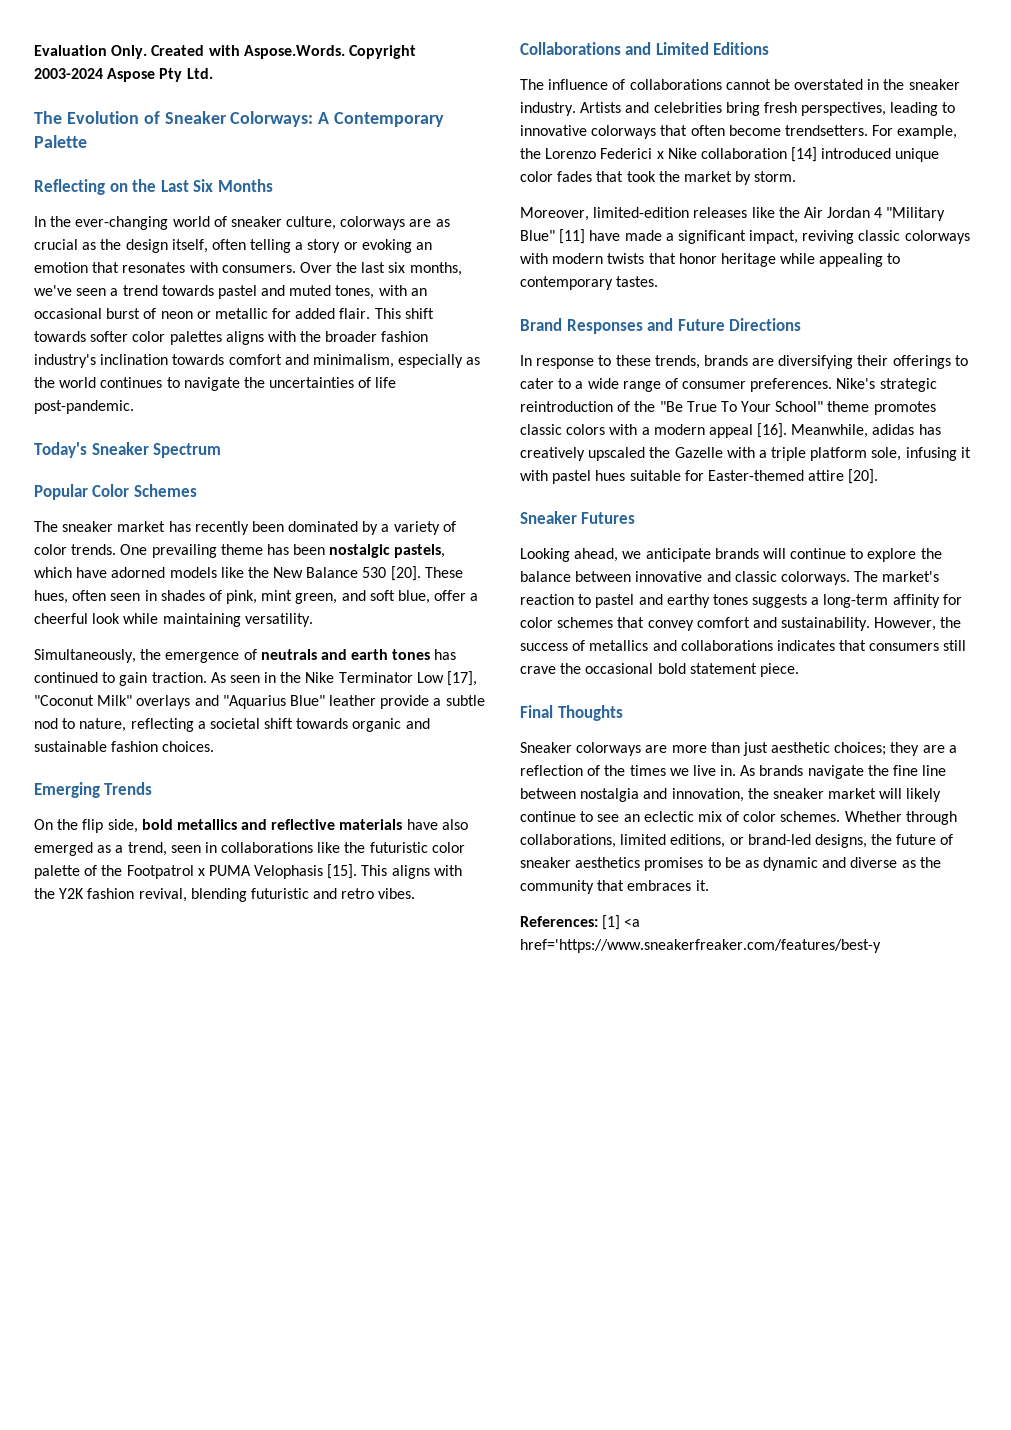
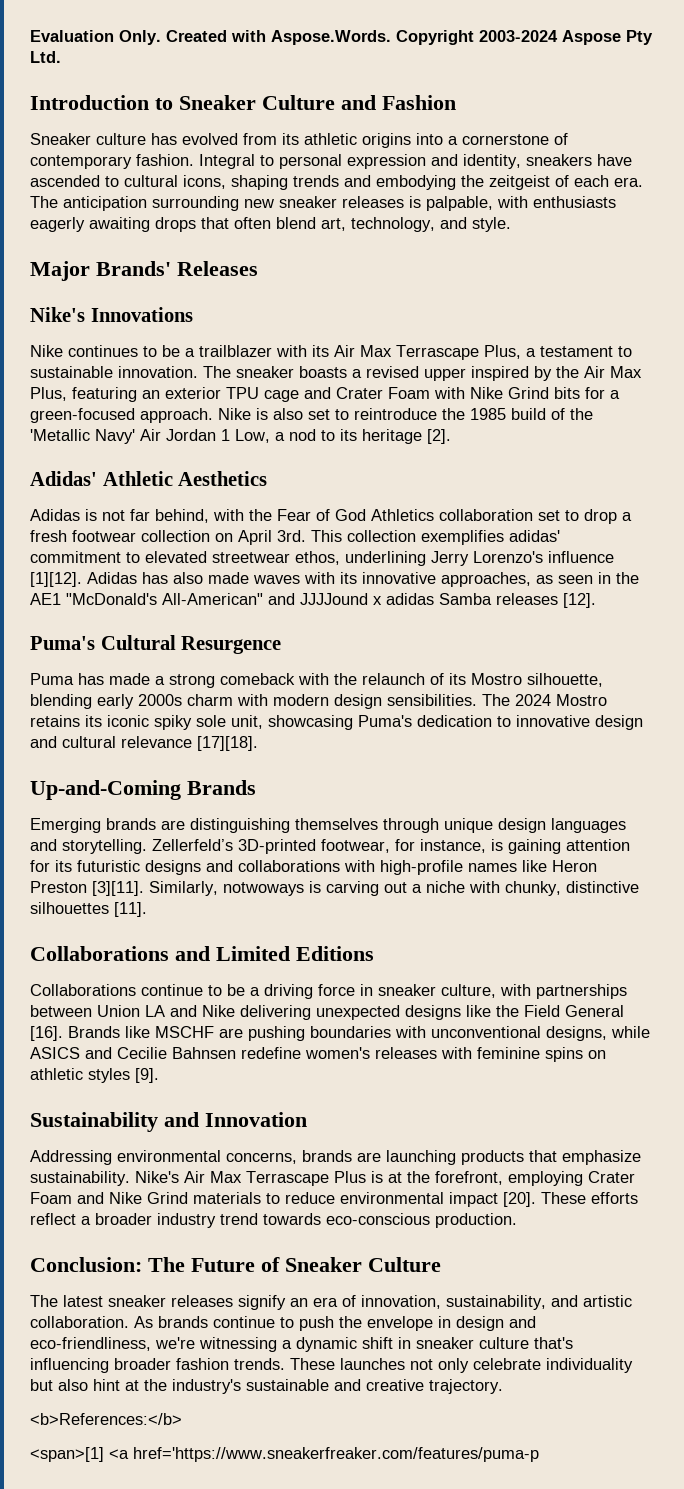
[34,111,445,127] [34,135,87,148] [34,179,273,195] [34,216,450,230] [34,239,433,253] [34,262,462,276] [34,285,427,299] [34,308,434,319] [34,331,429,345] [34,354,481,368] [34,377,397,391] [34,400,134,414] [34,442,222,458] [34,484,197,500] [34,521,456,535] [34,544,446,558] [34,566,463,581] [34,590,479,604] [34,613,313,627] [34,649,457,663] [34,671,478,686] [34,695,485,709] [34,718,430,732] [34,741,215,752] [34,782,153,798] [34,819,468,833] [34,842,465,856] [34,864,462,879] [34,888,416,902] [520,42,770,55] [520,79,960,90] [520,102,956,116] [520,125,958,139] [520,147,940,162] [520,171,797,185] [520,207,946,221] [520,229,970,244] [520,253,901,267] [520,276,659,290] [520,318,802,334] [520,355,968,369] [520,378,937,392] [520,401,936,415] [520,423,941,438] [520,447,971,461] [520,469,879,484] [520,511,636,524] [520,548,942,562] [520,571,940,585] [520,594,962,608] [520,617,962,631] [520,640,967,651] [520,663,799,677] [520,705,623,721] [520,742,957,756] [520,765,947,779] [520,788,942,802] [520,811,957,825] [520,834,954,848] [520,857,941,871] [520,880,709,894] [520,915,641,930] [520,939,881,953] The Evolution of Sneaker Colorways: A Contemporary Palette // Reflecting on the Last Six Months // In the ever-changing world of sneaker culture, colorways are as crucial as the design itself, often telling a story or evoking an emotion that resonates with consumers. Over the last six months, we've seen a trend towards pastel and muted tones, with an occasional burst of neon or metallic for added flair. This shift towards softer color palettes aligns with the broader fashion industry's inclination towards comfort and minimalism, especially as the world continues to navigate the uncertainties of life post-pandemic. // Today's Sneaker Spectrum // Popular Color Schemes // The sneaker market has recently been dominated by a variety of color trends. One prevailing theme has been nostalgic pastels, which have adorned models like the New Balance 530 [20]. These hues, often seen in shades of pink, mint green, and soft blue, offer a cheerful look while maintaining versatility. // Simultaneously, the emergence of neutrals and earth tones has continued to gain traction. As seen in the Nike Terminator Low [17], "Coconut Milk" overlays and "Aquarius Blue" leather provide a subtle nod to nature, reflecting a societal shift towards organic and sustainable fashion choices. // Emerging Trends // On the flip side, bold metallics and reflective materials have also emerged as a trend, seen in collaborations like the futuristic color palette of the Footpatrol x PUMA Velophasis [15]. This aligns with the Y2K fashion revival, blending futuristic and retro vibes. // Collaborations and Limited Editions // The influence of collaborations cannot be overstated in the sneaker industry. Artists and celebrities bring fresh perspectives, leading to innovative colorways that often become trendsetters. For example, the Lorenzo Federici x Nike collaboration [14] introduced unique color fades that took the market by storm. // Moreover, limited-edition releases like the Air Jordan 4 "Military Blue" [11] have made a significant impact, reviving classic colorways with modern twists that honor heritage while appealing to contemporary tastes. // Brand Responses and Future Directions // In response to these trends, brands are diversifying their offerings to cater to a wide range of consumer preferences. Nike's strategic reintroduction of the "Be True To Your School" theme promotes classic colors with a modern appeal [16]. Meanwhile, adidas has creatively upscaled the Gazelle with a triple platform sole, infusing it with pastel hues suitable for Easter-themed attire [20]. // Sneaker Futures // Looking ahead, we anticipate brands will continue to explore the balance between innovative and classic colorways. The market's reaction to pastel and earthy tones suggests a long-term affinity for color schemes that convey comfort and sustainability. However, the success of metallics and collaborations indicates that consumers still crave the occasional bold statement piece. // Final Thoughts // Sneaker colorways are more than just aesthetic choices; they are a reflection of the times we live in. As brands navigate the fine line between nostalgia and innovation, the sneaker market will likely continue to see an eclectic mix of color schemes. Whether through collaborations, limited editions, or brand-led designs, the future of sneaker aesthetics promises to be as dynamic and diverse as the community that embraces it. // References: [1] <a href='https://www.sneakerfreaker.com/features/best-y -> [30,95,456,110] [30,133,568,148] [30,154,632,169] [30,175,643,190] [30,196,616,211] [30,217,511,232] [30,261,258,281] [30,307,193,322] [30,345,632,360] [30,366,642,381] [30,387,620,402] [30,408,593,423] [30,429,451,444] [30,471,268,486] [30,509,632,524] [30,530,560,545] [30,551,614,566] [30,572,639,587] [30,593,596,608] [30,635,282,654] [30,673,603,688] [30,694,607,709] [30,715,643,730] [30,736,258,751] [30,780,256,800] [30,818,626,833] [30,839,630,854] [30,860,597,875] [30,881,639,896] [30,902,147,917] [30,946,374,961] [30,984,627,999] [30,1005,624,1020] [30,1026,650,1041] [30,1047,606,1062] [30,1068,159,1083] [30,1112,307,1132] [30,1150,641,1165] [30,1171,635,1186] [30,1192,638,1207] [30,1213,517,1228] [30,1257,441,1272] [30,1295,632,1310] [30,1316,536,1331] [30,1337,573,1352] [30,1358,633,1373] [30,1379,503,1394] [30,1413,182,1425] [30,1447,539,1462] Introduction to Sneaker Culture and Fashion // Sneaker culture has evolved from its athletic origins into a cornerstone of contemporary fashion. Integral to personal expression and identity, sneakers have ascended to cultural icons, shaping trends and embodying the zeitgeist of each era. The anticipation surrounding new sneaker releases is palpable, with enthusiasts eagerly awaiting drops that often blend art, technology, and style. // Major Brands' Releases // Nike's Innovations // Nike continues to be a trailblazer with its Air Max Terrascape Plus, a testament to sustainable innovation. The sneaker boasts a revised upper inspired by the Air Max Plus, featuring an exterior TPU cage and Crater Foam with Nike Grind bits for a green-focused approach. Nike is also set to reintroduce the 1985 build of the 'Metallic Navy' Air Jordan 1 Low, a nod to its heritage [2]. // Adidas' Athletic Aesthetics // Adidas is not far behind, with the Fear of God Athletics collaboration set to drop a fresh footwear collection on April 3rd. This collection exemplifies adidas' commitment to elevated streetwear ethos, underlining Jerry Lorenzo's influence [1][12]. Adidas has also made waves with its innovative approaches, as seen in the AE1 "McDonald's All-American" and JJJJound x adidas Samba releases [12]. // Puma's Cultural Resurgence // Puma has made a strong comeback with the relaunch of its Mostro silhouette, blending early 2000s charm with modern design sensibilities. The 2024 Mostro retains its iconic spiky sole unit, showcasing Puma's dedication to innovative design and cultural relevance [17][18]. // Up-and-Coming Brands // Emerging brands are distinguishing themselves through unique design languages and storytelling. Zellerfeld’s 3D-printed footwear, for instance, is gaining attention for its futuristic designs and collaborations with high-profile names like Heron Preston [3][11]. Similarly, notwoways is carving out a niche with chunky, distinctive silhouettes [11]. // Collaborations and Limited Editions // Collaborations continue to be a driving force in sneaker culture, with partnerships between Union LA and Nike delivering unexpected designs like the Field General [16]. Brands like MSCHF are pushing boundaries with unconventional designs, while ASICS and Cecilie Bahnsen redefine women's releases with feminine spins on athletic styles [9]. // Sustainability and Innovation // Addressing environmental concerns, brands are launching products that emphasize sustainability. Nike's Air Max Terrascape Plus is at the forefront, employing Crater Foam and Nike Grind materials to reduce environmental impact [20]. These efforts reflect a broader industry trend towards eco-conscious production. // Conclusion: The Future of Sneaker Culture // The latest sneaker releases signify an era of innovation, sustainability, and artistic collaboration. As brands continue to push the envelope in design and eco-friendliness, we're witnessing a dynamic shift in sneaker culture that's influencing broader fashion trends. These launches not only celebrate individuality but also hint at the industry's sustainable and creative trajectory. // <b>References:</b> // <span>[1] <a href='https://www.sneakerfreaker.com/features/puma-p

